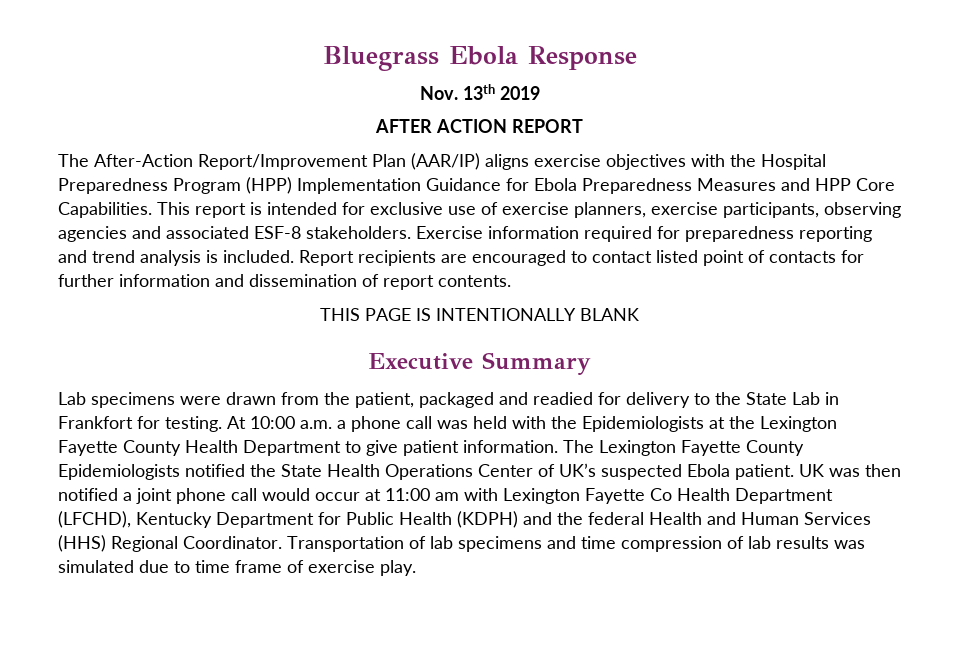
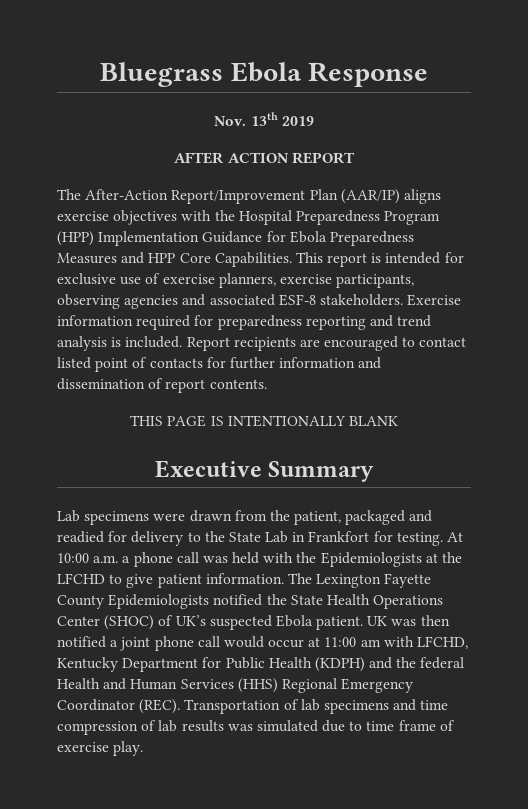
[760,416,837,432] [58,440,341,456] Lexington Fayette County Health Department -> [57,573,105,584] LFCHD
(533, 470) none -> [104,615,155,630] (SHOC)
[503,488,833,504] [58,511,131,528] Lexington Fayette Co Health Department (LFCHD), -> [417,636,469,649] LFCHD,
[183,536,282,549] Coordinator. -> [341,678,414,693] [57,699,181,714] Emergency Coordinator (REC).

